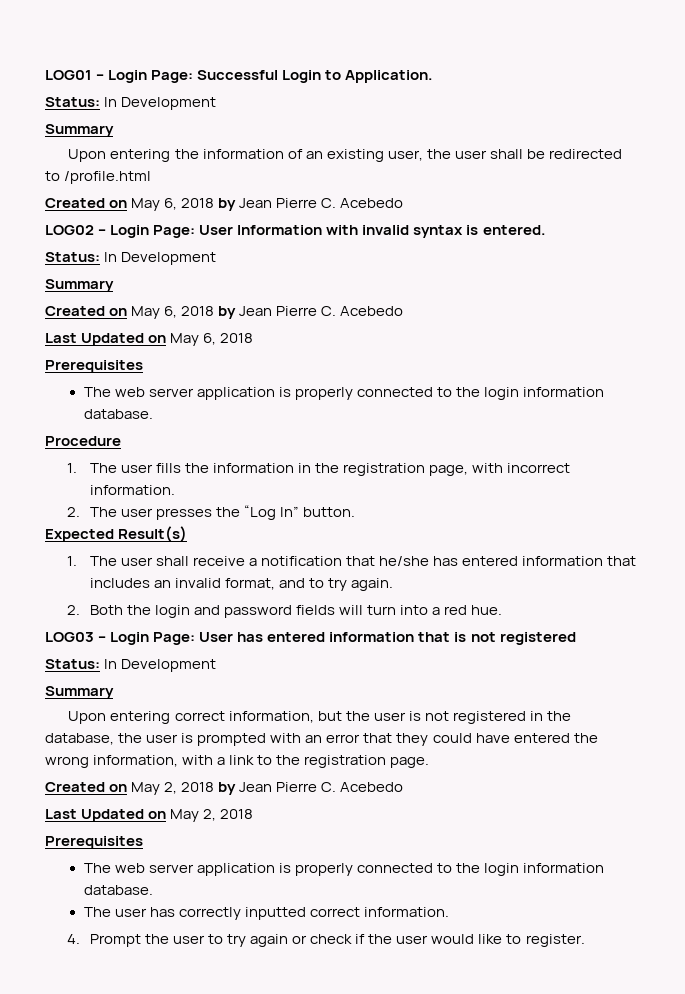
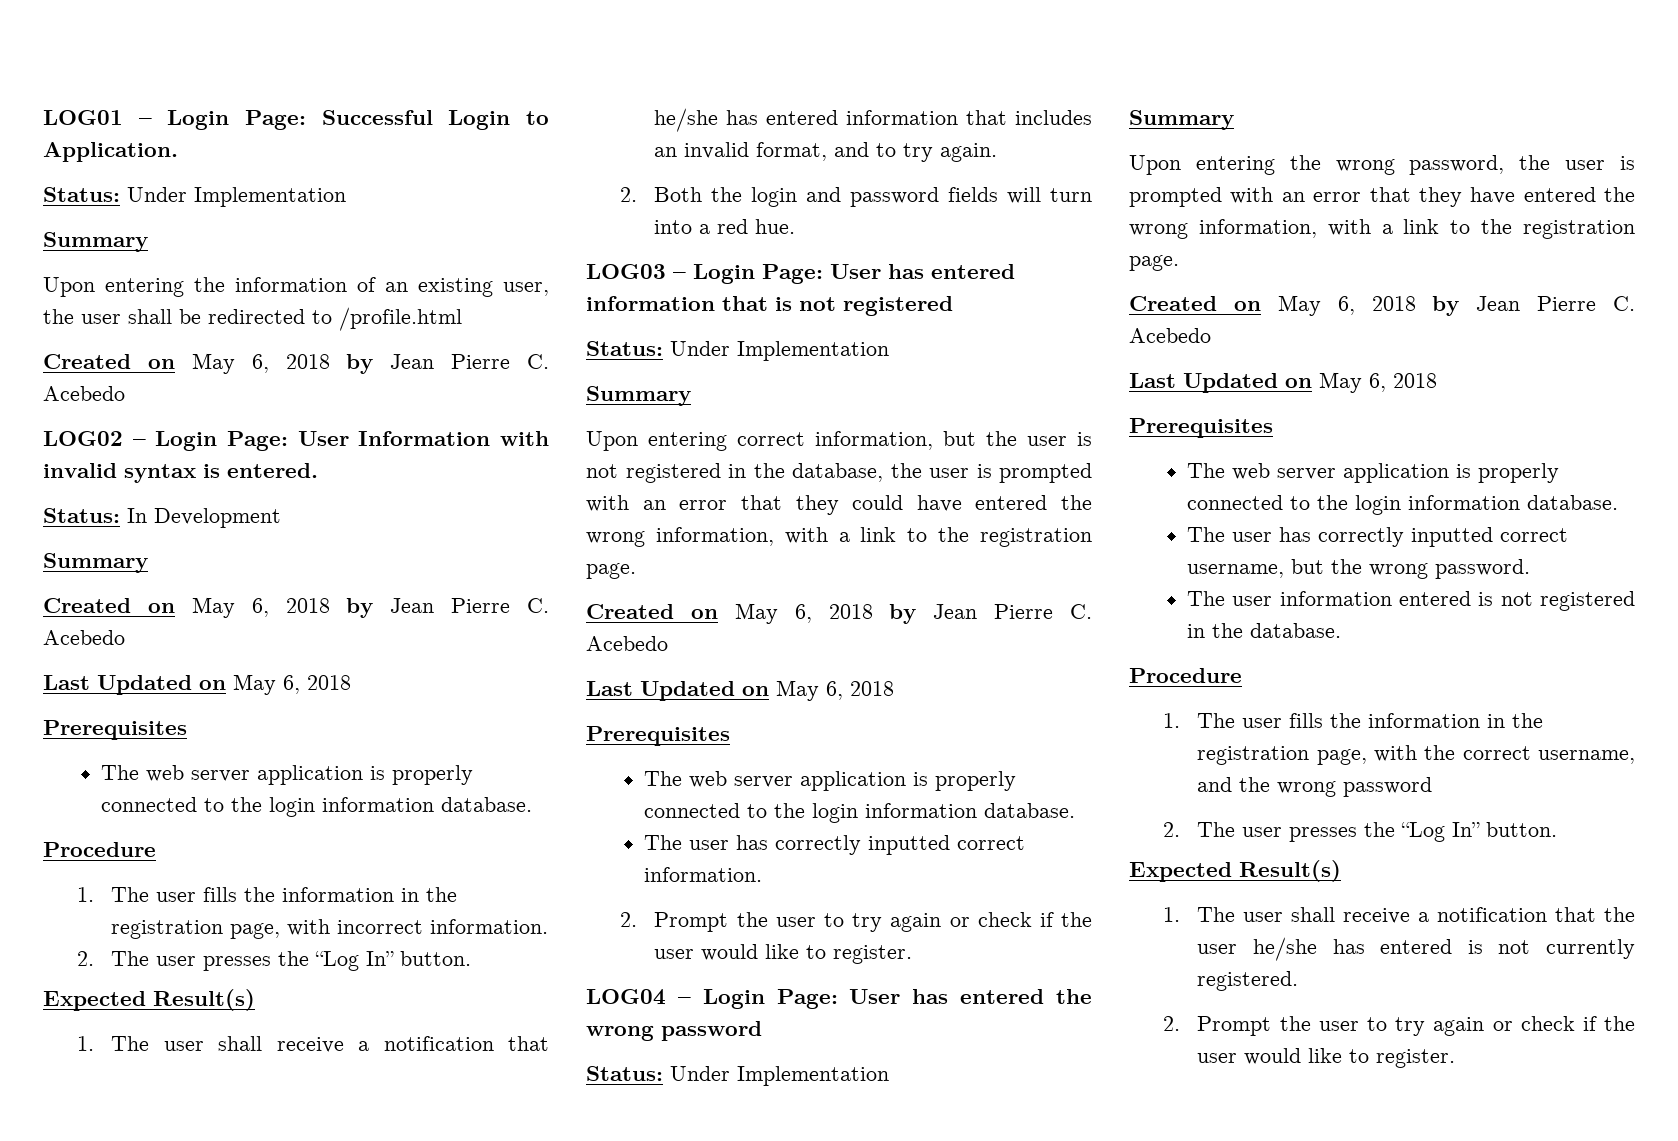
[104,97,217,110] In Development -> [127,187,346,207] Under Implementation
[104,659,217,672] In Development -> [670,341,889,361] Under Implementation
[164,782,178,794] 2, -> [794,604,812,623] 6,
[203,809,217,821] 2, -> [826,681,843,700] 6,
[67,934,81,944] 4. -> [620,912,638,927] 2.
(585, 940) none -> [586,989,1092,1009] [586,1021,762,1041] [586,1066,889,1086] [1129,110,1234,130] [1129,155,1635,175] [1129,187,1635,207] [1129,219,1635,239] [1129,255,1179,271] [1129,295,1635,316] [1129,328,1211,343] [1129,372,1437,393] [1129,418,1273,438] [1186,463,1559,483] [1186,495,1618,515] [1186,527,1568,547] [1186,559,1530,579] [1186,591,1635,611] [1186,623,1341,638] [1129,668,1242,683] [1163,713,1544,728] [1197,745,1635,765] [1197,777,1433,797] [1163,822,1558,842] [1129,860,1341,882] [1163,907,1635,924] [1197,937,1635,961] [1197,971,1299,991] [1163,1016,1635,1036] [1197,1048,1456,1068] // LOG04 – Login Page: User has entered the wrong password // Status: Under Implementation // Summary // Upon entering the wrong password, the user is prompted with an error that they have entered the wrong information, with a link to the registration page. // Created on May 6, 2018 by Jean Pierre C. Acebedo // Last Updated on May 6, 2018 // Prerequisites // The web server application is properly connected to the login information database. // The user has correctly inputted correct username, but the wrong password. // The user information entered is not registered in the database. // Procedure // 1. The user fills the information in the registration page, with the correct username, and the wrong password // 2. The user presses the “Log In” button. // Expected Result(s) // 1. The user shall receive a notification that the user he/she has entered is not currently registered. // 2. Prompt the user to try again or check if the user would like to register.

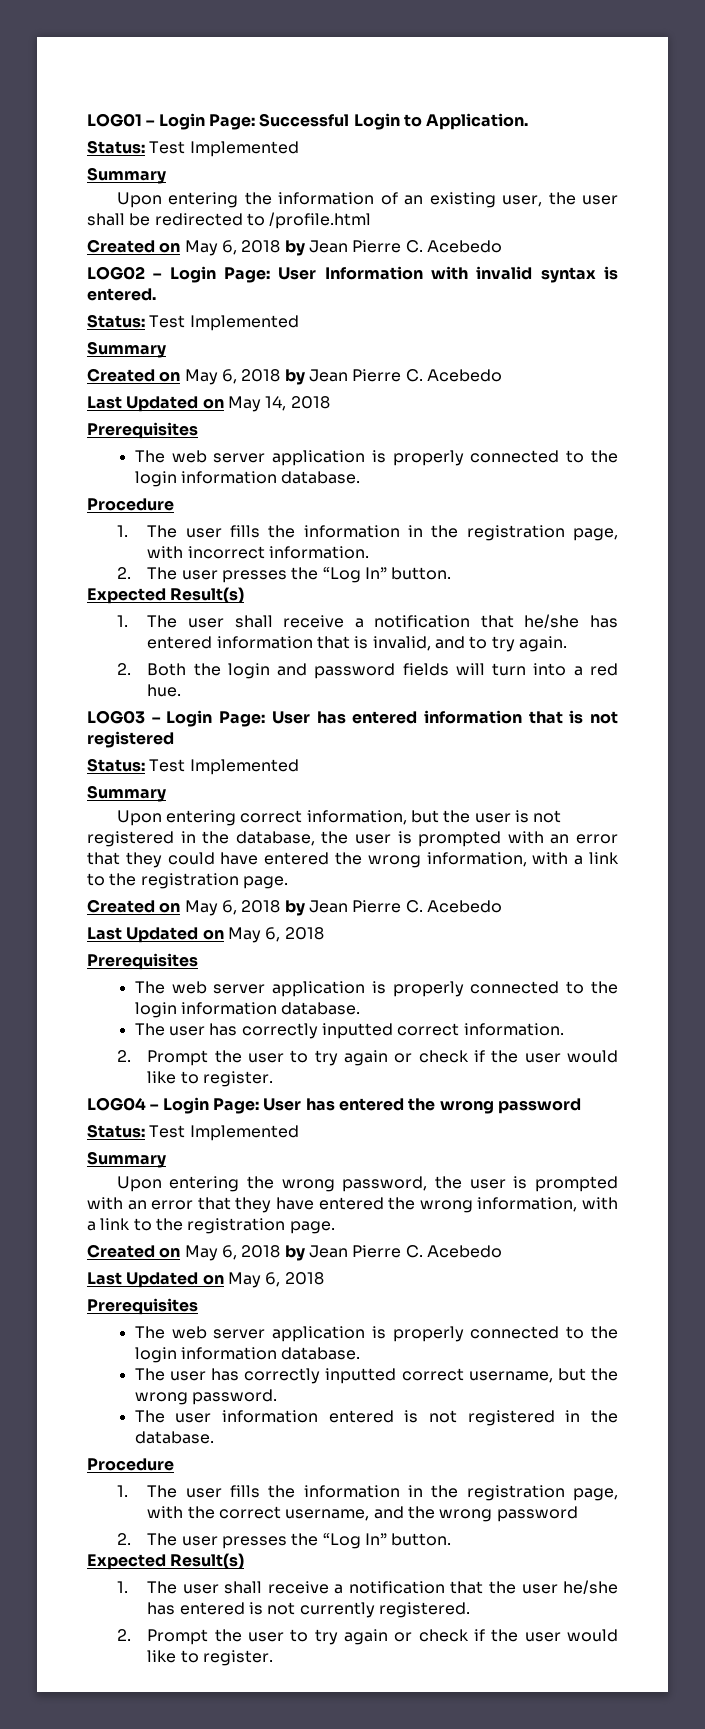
[127,187,346,207] Under Implementation -> [149,141,299,157] Test Implemented
[127,508,281,528] In Development -> [149,315,299,331] Test Implemented
[283,675,300,694] 6, -> [265,396,287,411] 14,
[1015,110,1092,125] [654,142,828,161] includes an invalid format, -> [354,636,431,651] is invalid,
[670,341,889,361] Under Implementation -> [149,759,299,775] Test Implemented
[670,1066,889,1086] Under Implementation -> [149,1125,299,1141] Test Implemented

